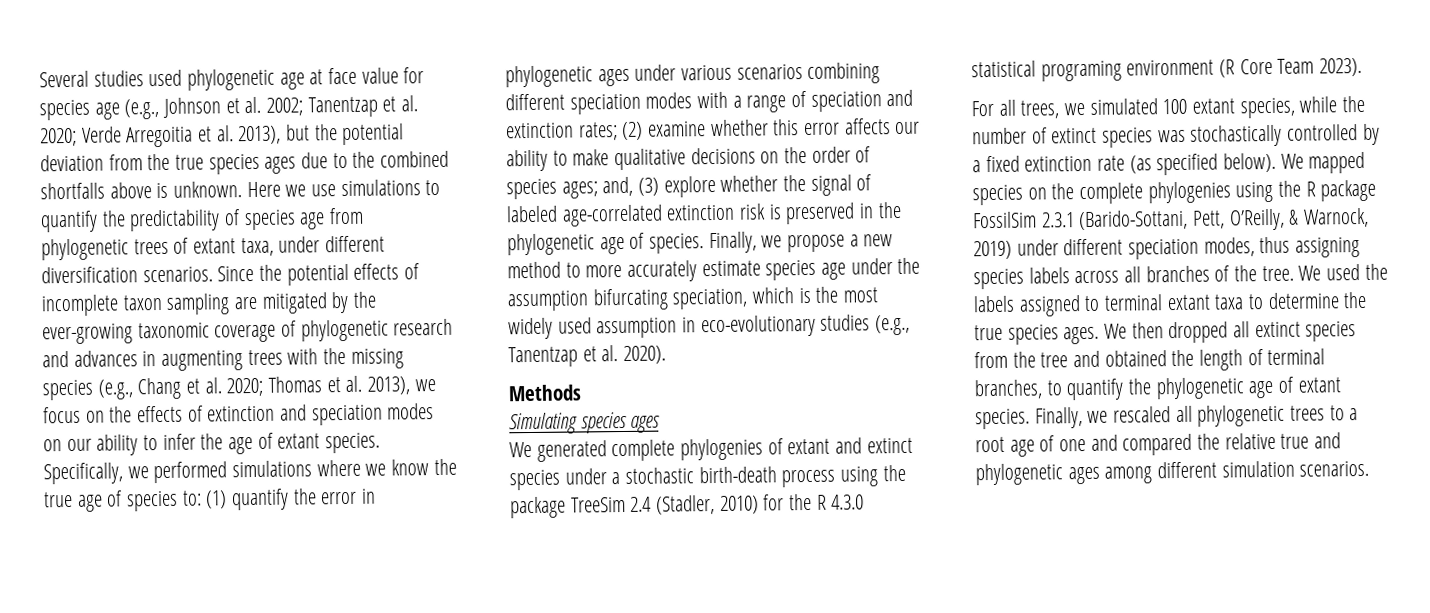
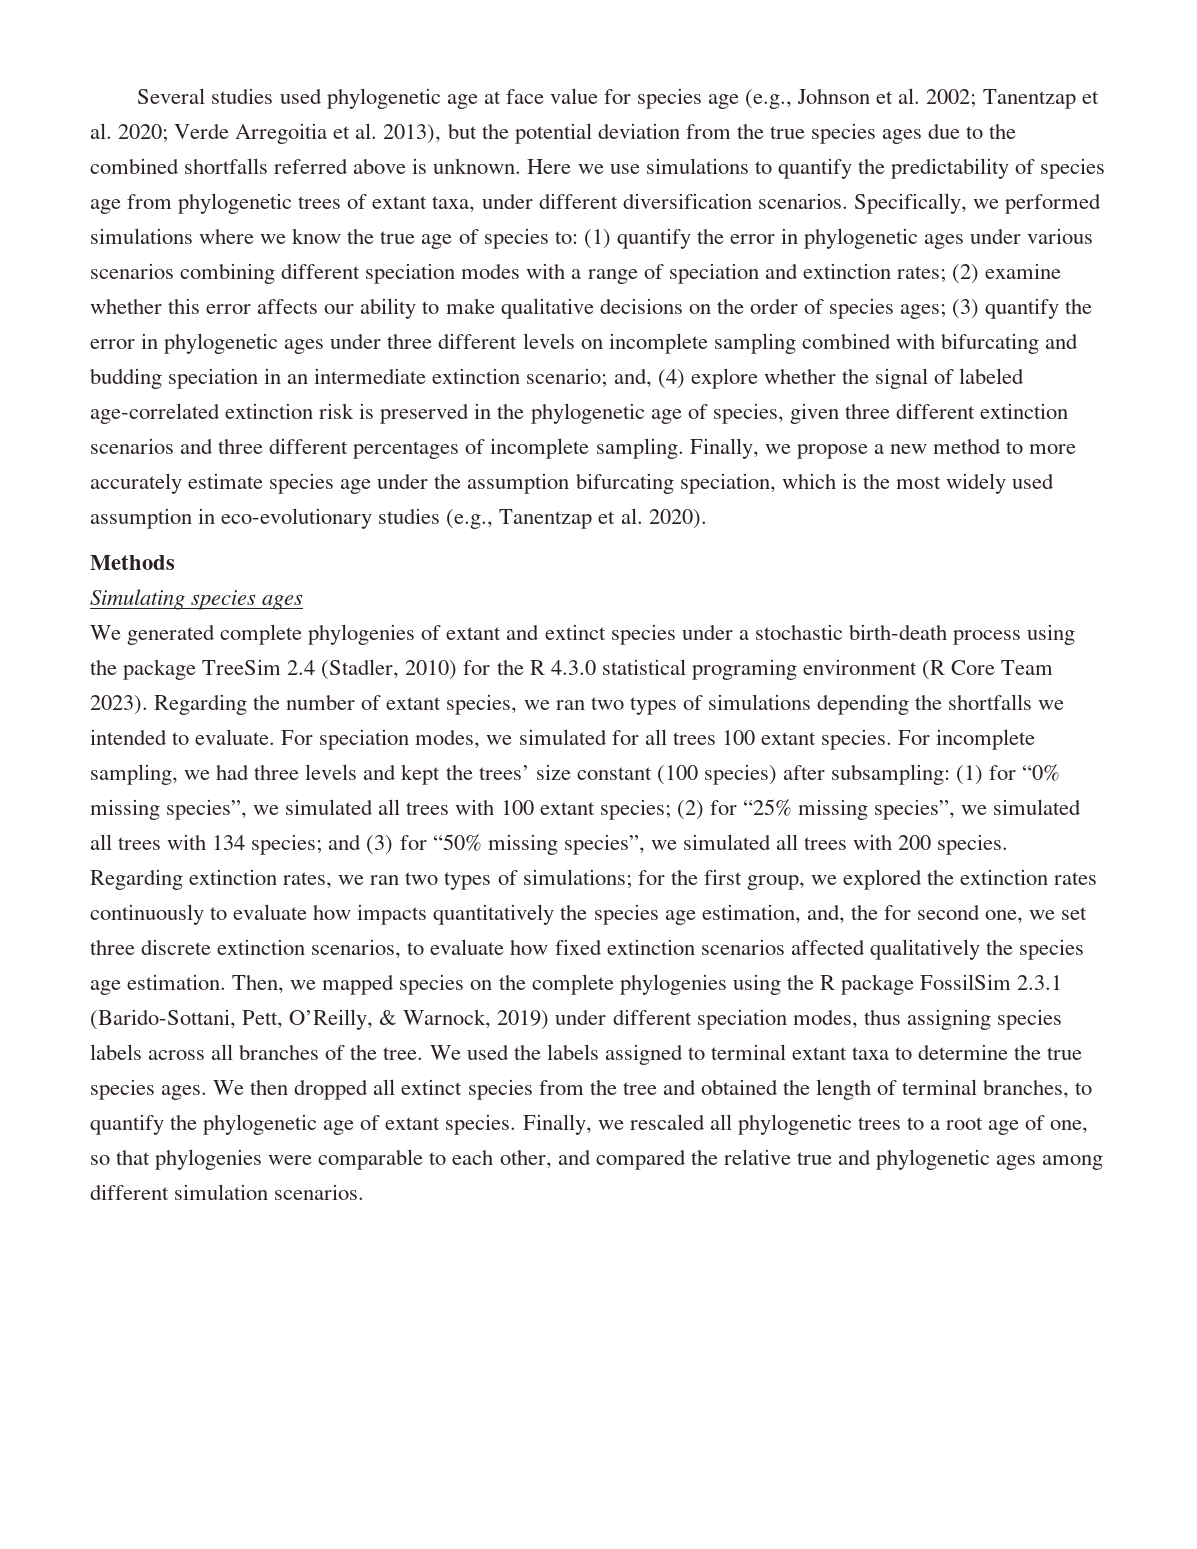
(105, 191) none -> [274,158,349,174] referred
[217,263,421,286] [41,291,377,317] [42,318,454,345] [42,347,404,371] [42,375,436,401] [43,403,435,426] [43,432,381,456] Since the potential effects of incomplete taxon sampling are mitigated by the ever-growing taxonomic coverage of phylogenetic research and advances in augmenting trees with the missing species (e.g., Chang et al. 2020; Thomas et al. 2013), we focus on the effects of extinction and speciation modes on our ability to infer the age of extant species. -> (848, 201) none
[602,176,660,197] and, (3) -> [952,298,1093,319] [90,333,1079,354] [90,368,685,389] (3) quantify the error in phylogenetic ages under three different levels on incomplete sampling combined with bifurcating and budding speciation in an intermediate extinction scenario; and, (4)
[649,233,705,254] species. -> [712,403,1069,424] [90,438,684,459] species, given three different extinction scenarios and three different percentages of incomplete sampling.
[971,95,1366,119] [972,123,1380,148] [972,152,1304,176] // For all trees, we simulated 100 extant species, while the number of extinct species was stochastically controlled by a fixed extinction rate (as specified below). We -> [154,694,1065,715] [90,729,1036,750] [90,764,1061,785] [90,799,1082,820] [90,834,1009,855] [90,869,1098,890] [90,904,1088,925] [90,939,1084,960] [90,974,317,995] Regarding the number of extant species, we ran two types of simulations depending the shortfalls we intended to evaluate. For speciation modes, we simulated for all trees 100 extant species. For incomplete sampling, we had three levels and kept the trees’ size constant (100 species) after subsampling: (1) for “0% missing species”, we simulated all trees with 100 extant species; (2) for “25% missing species”, we simulated all trees with 134 species; and (3) for “50% missing species”, we simulated all trees with 200 species. Regarding extinction rates, we ran two types of simulations; for the first group, we explored the extinction rates continuously to evaluate how impacts quantitatively the species age estimation, and, the for second one, we set three discrete extinction scenarios, to evaluate how fixed extinction scenarios affected qualitatively the species age estimation. Then, we
[1059,438,1087,452] one -> [1050,1120,1089,1134] [90,1149,552,1170] one, so that phylogenies were comparable to each other,

